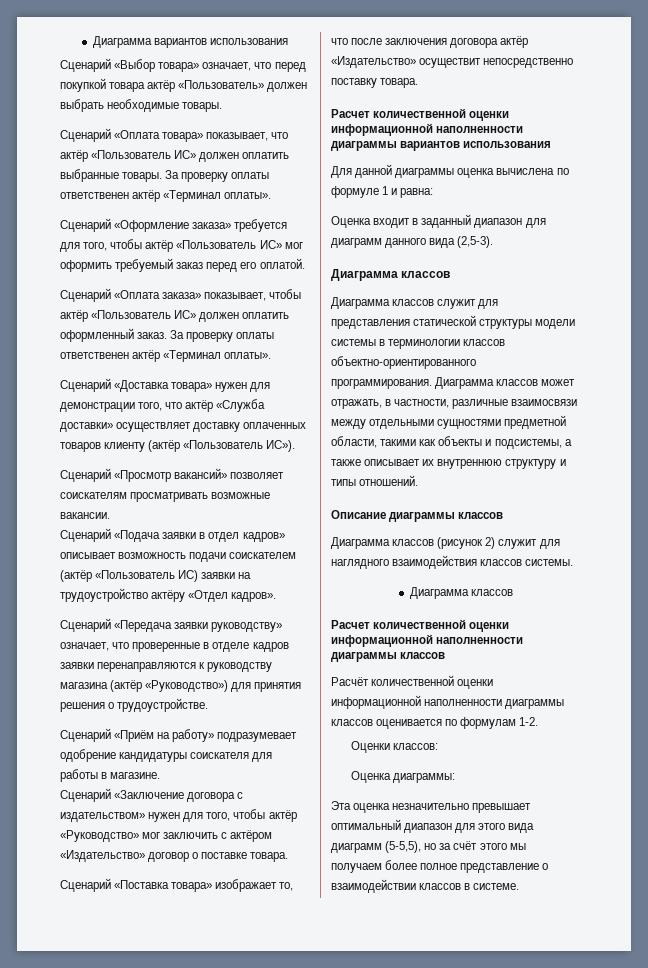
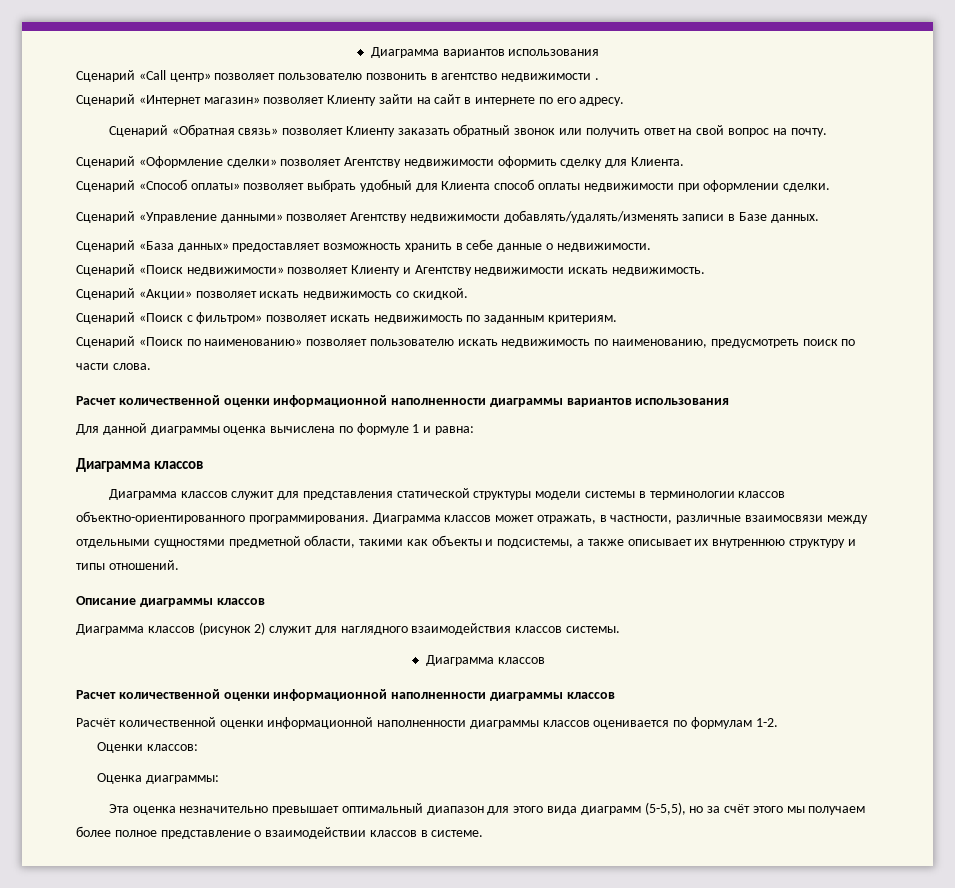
[114,59,306,72] [60,78,308,92] [60,99,223,112] [60,128,289,142] [60,150,290,162] [60,169,270,182] [60,190,272,202] [60,218,288,232] [60,239,303,252] [60,258,305,272] [60,288,302,302] [60,310,290,322] [60,328,275,342] [60,350,272,362] [60,378,271,392] [60,399,266,412] [60,422,307,432] [60,440,296,452] [60,468,285,482] [60,492,271,502] [60,512,110,519] [60,528,285,542] [60,552,297,562] [60,570,252,582] [60,588,277,602] [60,618,283,632] [60,642,289,652] [60,662,273,672] [60,680,302,692] [60,698,209,712] [60,728,298,742] [60,749,273,762] [60,769,161,782] [60,788,244,802] [60,809,297,822] [60,830,273,842] [60,850,289,862] [60,878,294,892] [331,36,529,48] [331,56,574,68] [331,78,419,88] «Выбор товара» означает, что перед покупкой товара актёр «Пользователь» должен выбрать необходимые товары. // Сценарий «Оплата товара» показывает, что актёр «Пользователь ИС» должен оплатить выбранные товары. За проверку оплаты ответственен актёр «Терминал оплаты». // Сценарий «Оформление заказа» требуется для того, чтобы актёр «Пользователь ИС» мог оформить требуемый заказ перед его оплатой. // Сценарий «Оплата заказа» показывает, чтобы актёр «Пользователь ИС» должен оплатить оформленный заказ. За проверку оплаты ответственен актёр «Терминал оплаты». // Сценарий «Доставка товара» нужен для демонстрации того, что актёр «Служба доставки» осуществляет доставку оплаченных товаров клиенту (актёр «Пользователь ИС»). // Сценарий «Просмотр вакансий» позволяет соискателям просматривать возможные вакансии. // Сценарий «Подача заявки в отдел кадров» описывает возможность подачи соискателем (актёр «Пользователь ИС) заявки на трудоустройство актёру «Отдел кадров». // Сценарий «Передача заявки руководству» означает, что проверенные в отделе кадров заявки перенаправляются к руководству магазина (актёр «Руководство») для принятия решения о трудоустройстве. // Сценарий «Приём на работу» подразумевает одобрение кандидатуры соискателя для работы в магазине. // Сценарий «Заключение договора с издательством» нужен для того, чтобы актёр «Руководство» мог заключить с актёром «Издательство» договор о поставке товара. // Сценарий «Поставка товара» изображает то, что после заключения договора актёр «Издательство» осуществит непосредственно поставку товара. -> [138,70,600,82] [76,94,625,106] [108,124,827,137] [76,156,685,168] [76,179,831,192] [76,210,819,223] [76,239,651,252] [76,264,706,276] [76,288,468,300] [76,312,618,324] [76,336,856,348] [76,363,151,370] «Call центр» позволяет пользователю позвонить в агентство недвижимости . // Сценарий «Интернет магазин» позволяет Клиенту зайти на сайт в интернете по его адресу. // Сценарий «Обратная связь» позволяет Клиенту заказать обратный звонок или получить ответ на свой вопрос на почту. // Сценарий «Оформление сделки» позволяет Агентству недвижимости оформить сделку для Клиента. // Сценарий «Способ оплаты» позволяет выбрать удобный для Клиента способ оплаты недвижимости при оформлении сделки. // Сценарий «Управление данными» позволяет Агентству недвижимости добавлять/удалять/изменять записи в Базе данных. // Сценарий «База данных» предоставляет возможность хранить в себе данные о недвижимости. // Сценарий «Поиск недвижимости» позволяет Клиенту и Агентству недвижимости искать недвижимость. // Сценарий «Акции» позволяет искать недвижимость со скидкой. // Сценарий «Поиск с фильтром» позволяет искать недвижимость по заданным критериям. // Сценарий «Поиск по наименованию» позволяет пользователю искать недвижимость по наименованию, предусмотреть поиск по части слова.
[331,214,546,228] [331,236,494,248] // Оценка входит в заданный диапазон для диаграмм данного вида (2,5-3). -> (475, 430) none

